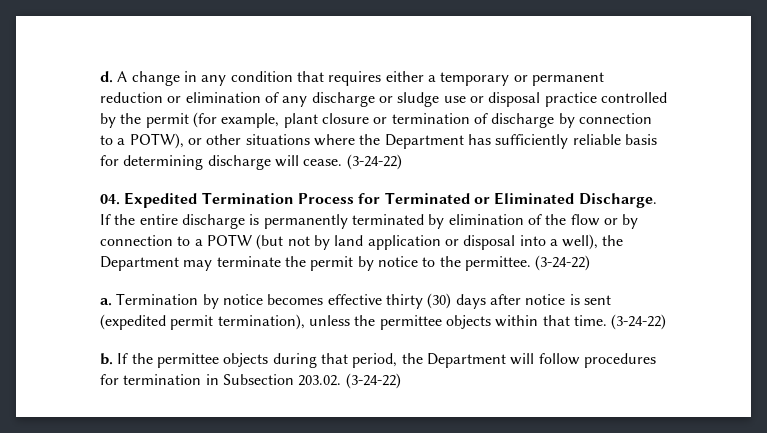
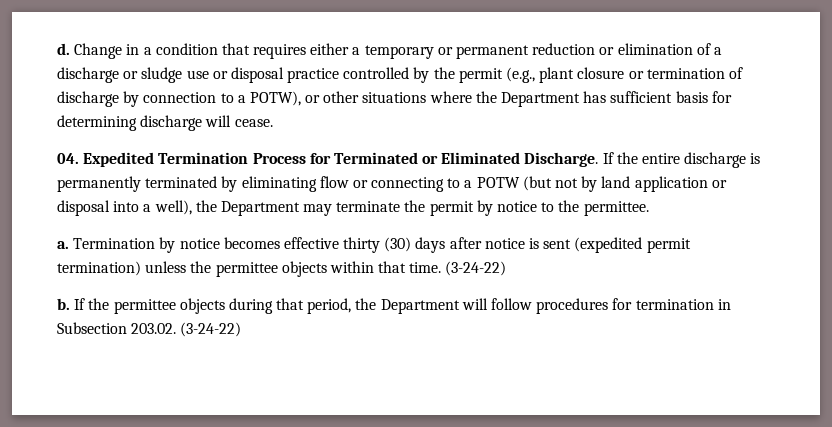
[117,71,227,86] A change in any -> [74,43,152,59] Change in a
[282,96,308,107] any -> [713,47,722,55] a
[192,112,280,128] (for example, -> [506,67,536,83] (e.g.,
[495,134,621,149] sufficiently reliable -> [610,91,673,103] sufficient
[346,154,402,170] (3-24-22) -> (273, 123) none
[448,214,639,229] [100,235,173,246] elimination of the flow or by connection -> [241,176,445,192] eliminating flow or connecting
[535,255,591,271] (3-24-22) -> (649, 208) none
[217,314,305,330] termination), -> [57,261,141,276] termination)

